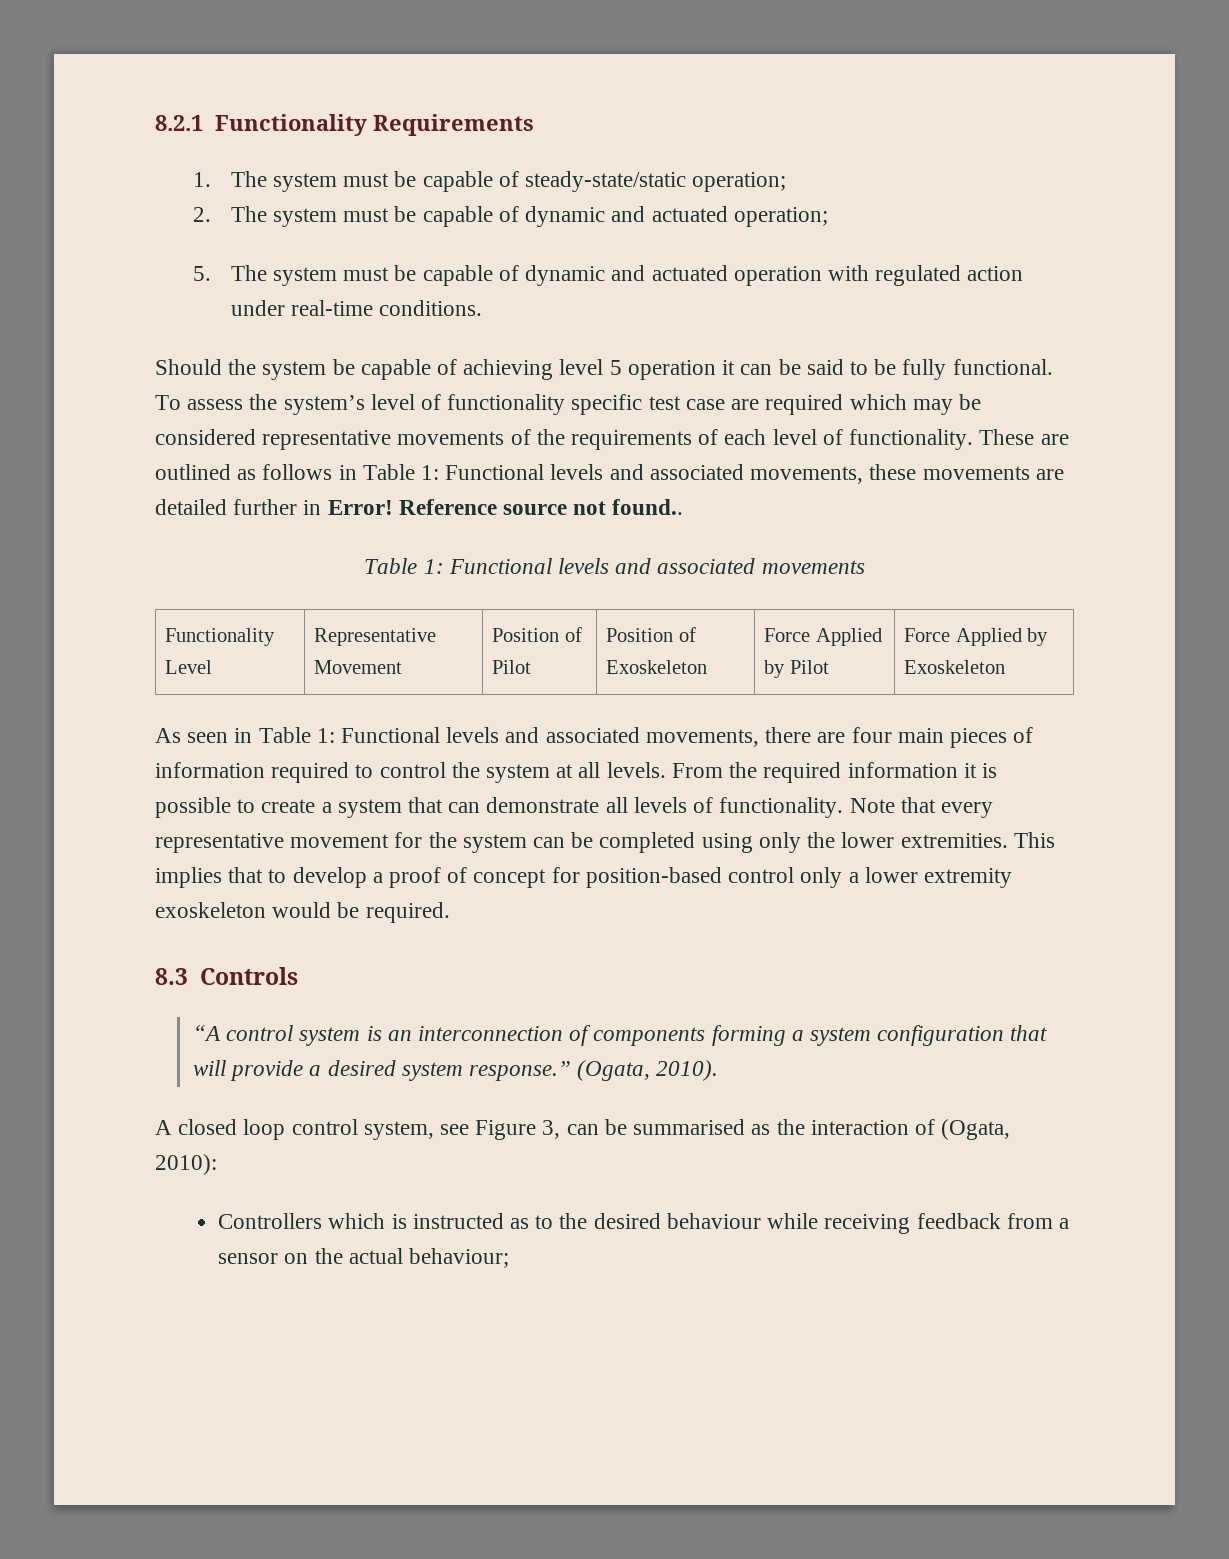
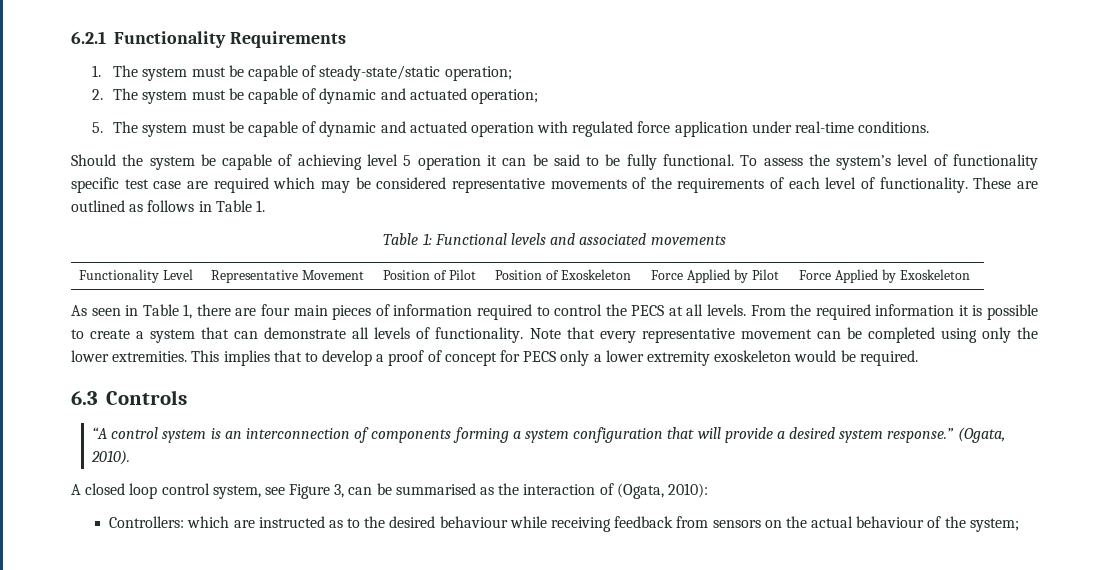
[155,115,203,131] 8.2.1 -> [71,31,106,44] 6.2.1
[967,266,1024,281] action -> [637,121,748,137] force application
[421,464,1064,484] [155,499,684,515] 1: Functional levels and associated movements, these movements are detailed further in Error! Reference source not found.. -> [255,200,265,212] 1.
[316,727,759,747] 1: Functional levels and associated movements, -> [183,304,193,319] 1,
[486,764,551,783] system -> [631,305,665,316] PECS
[394,832,527,853] for the system -> (812, 334) none
[585,867,795,888] position-based control -> [523,351,557,362] PECS
[155,968,188,985] 8.3 -> [71,391,98,405] 6.3
[218,1213,407,1229] Controllers which is -> [109,516,255,528] Controllers: which are
[1058,1218,1069,1229] [218,1253,279,1264] a sensor -> [712,520,761,528] sensors
[409,1248,510,1268] behaviour; -> [856,516,1019,532] behaviour of the system;

